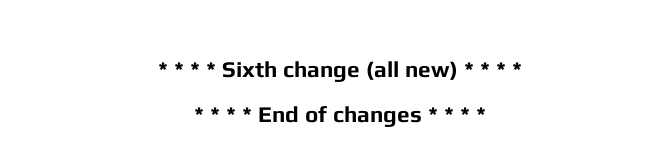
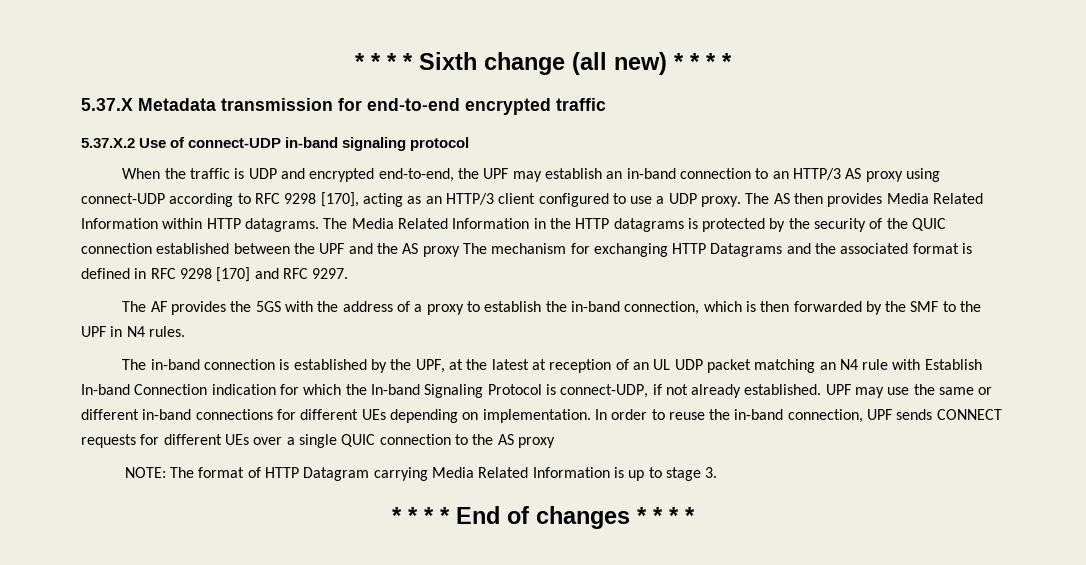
(523, 69) none -> [81,98,606,115] [81,137,470,151] [122,168,940,182] [81,192,984,207] [81,218,947,232] [81,243,973,257] [81,267,349,282] [122,301,982,315] [81,326,185,337] [122,359,982,373] [81,384,993,398] [81,409,1002,423] [81,434,555,448] [124,467,718,481] // 5.37.X Metadata transmission for end-to-end encrypted traffic // 5.37.X.2 Use of connect-UDP in-band signaling protocol // When the traffic is UDP and encrypted end-to-end, the UPF may establish an in-band connection to an HTTP/3 AS proxy using connect-UDP according to RFC 9298 [170], acting as an HTTP/3 client configured to use a UDP proxy. The AS then provides Media Related Information within HTTP datagrams. The Media Related Information in the HTTP datagrams is protected by the security of the QUIC connection established between the UPF and the AS proxy The mechanism for exchanging HTTP Datagrams and the associated format is defined in RFC 9298 [170] and RFC 9297. // The AF provides the 5GS with the address of a proxy to establish the in-band connection, which is then forwarded by the SMF to the UPF in N4 rules. // The in-band connection is established by the UPF, at the latest at reception of an UL UDP packet matching an N4 rule with Establish In-band Connection indication for which the In-band Signaling Protocol is connect-UDP, if not already established. UPF may use the same or different in-band connections for different UEs depending on implementation. In order to reuse the in-band connection, UPF sends CONNECT requests for different UEs over a single QUIC connection to the AS proxy // NOTE: The format of HTTP Datagram carrying Media Related Information is up to stage 3.

